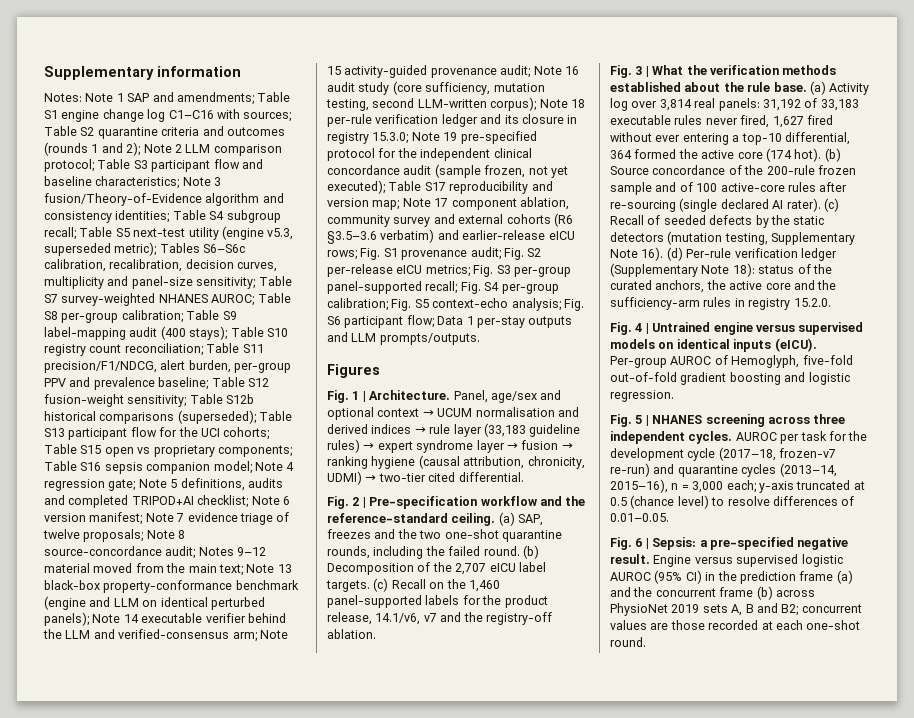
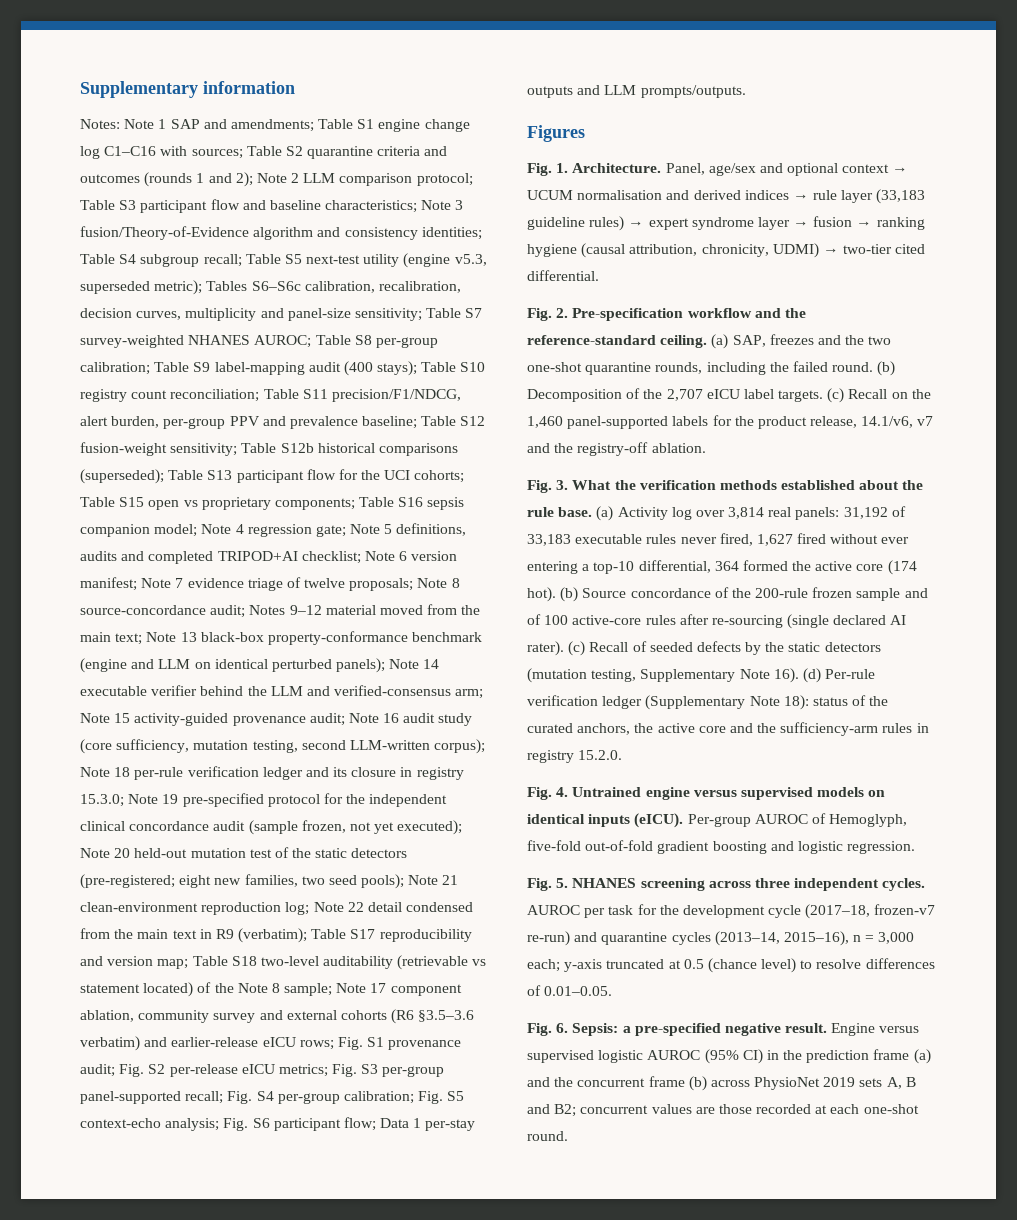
(385, 187) none -> [80,847,408,858] [80,874,459,889] [80,902,474,915] [80,928,308,943] Note 20 held-out mutation test of the static detectors (pre-registered; eight new families, two seed pools); Note 21 clean-environment reproduction log; Note 22 detail condensed from the main text in R9 (verbatim);
(400, 205) none -> [192,955,487,970] [80,982,333,997] Table S18 two-level auditability (retrievable vs statement located) of the Note 8 sample;
[352,391,366,402] 1 | -> [556,163,569,173] 1.
[352,497,366,508] 2 | -> [556,308,569,318] 2.
[635,66,649,77] 3 | -> [556,480,569,490] 3.
[635,323,649,334] 4 | -> [556,787,569,797] 4.
[635,415,649,426] 5 | -> [556,878,569,888] 5.
[635,538,649,549] 6 | -> [556,1023,569,1033] 6.

